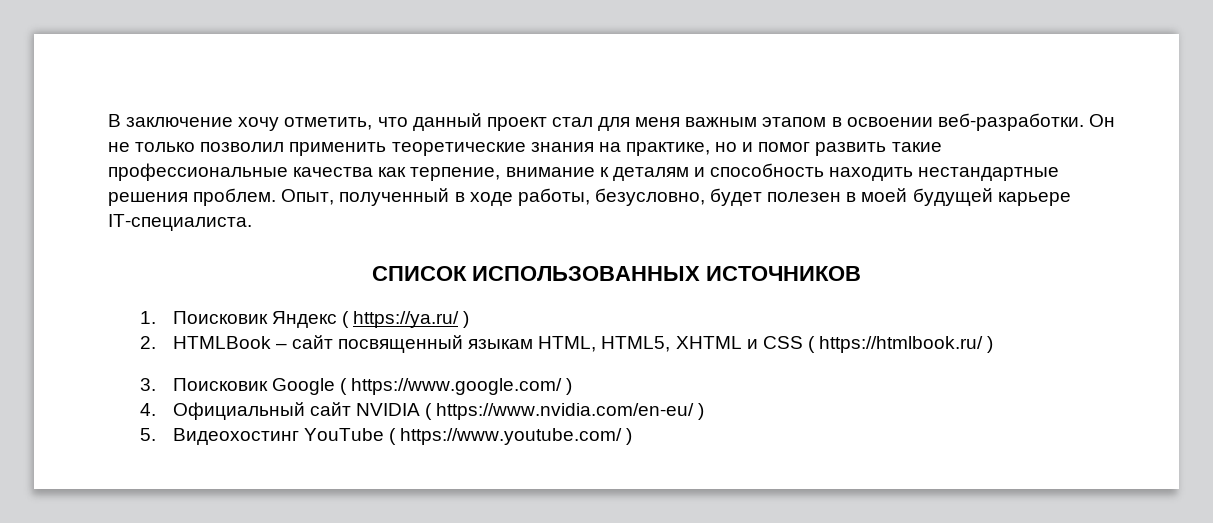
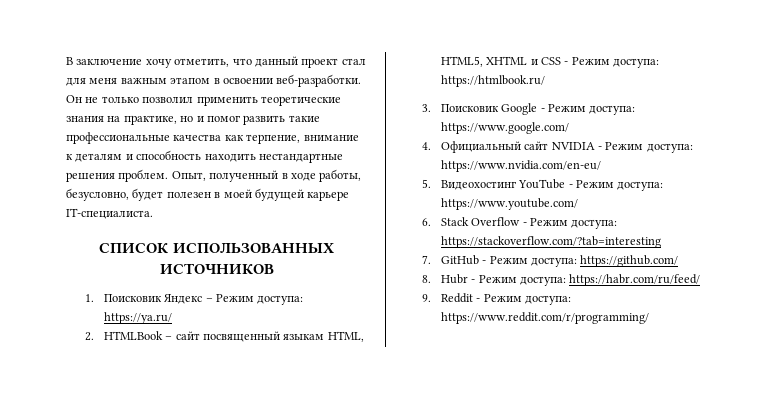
[341,311,349,328] ( -> [205,294,304,305] – Режим доступа:
[463,311,470,328] ) -> (172, 318) none
[808,336,816,353] ( -> [564,57,660,68] - Режим доступа:
[987,336,994,353] ) -> (545, 81) none
[339,378,347,395] ( -> [540,104,636,115] - Режим доступа:
[566,378,573,395] ) -> (569, 128) none
[425,403,433,420] ( -> [597,142,693,153] - Режим доступа:
[698,403,705,420] ) -> (601, 166) none
[388,428,633,445] ( https://www.youtube.com/ ) -> [568,180,664,191] [440,198,578,210] [421,217,618,229] [440,236,661,248] [421,255,679,267] [421,274,701,286] [421,293,571,305] [440,312,649,324] - Режим доступа: https://www.youtube.com/ // 6. Stack Overflow - Режим доступа: https://stackoverflow.com/?tab=interesting // 7. GitHub - Режим доступа: https://github.com/ // 8. Hubr - Режим доступа: https://habr.com/ru/feed/ // 9. Reddit - Режим доступа: https://www.reddit.com/r/programming/

